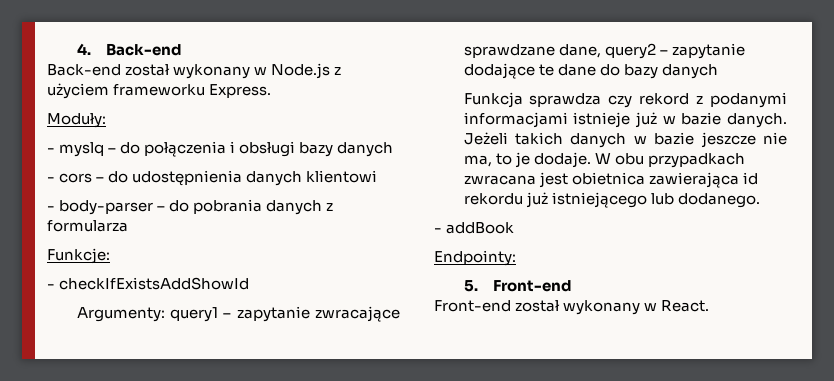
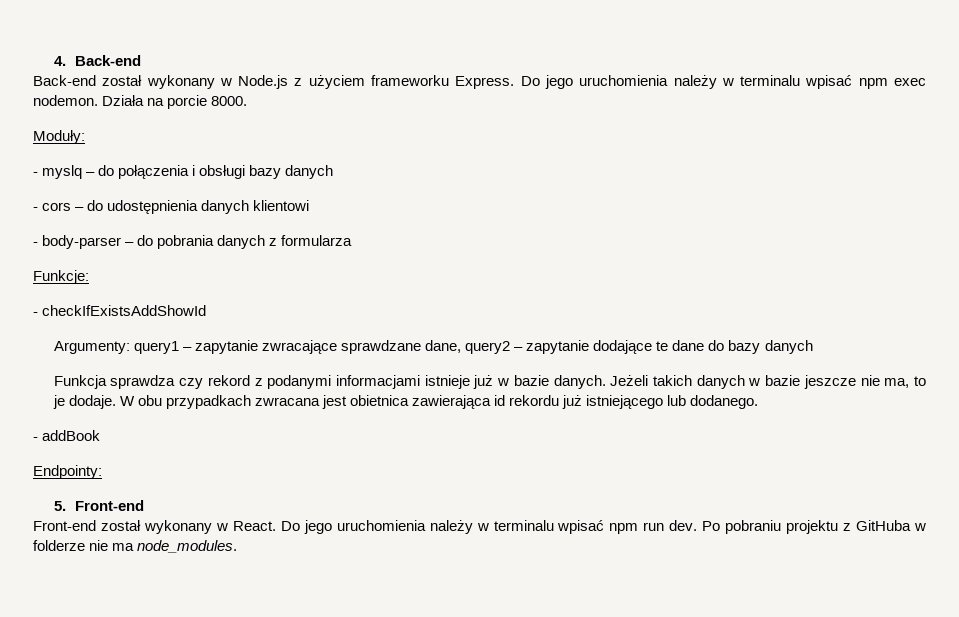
(272, 91) none -> [520,75,926,89] [33,95,248,109] Do jego uruchomienia należy w terminalu wpisać npm exec nodemon. Działa na porcie 8000.
(710, 306) none -> [280,520,927,534] [33,540,238,553] Do jego uruchomienia należy w terminalu wpisać npm run dev. Po pobraniu projektu z GitHuba w folderze nie ma node_modules.

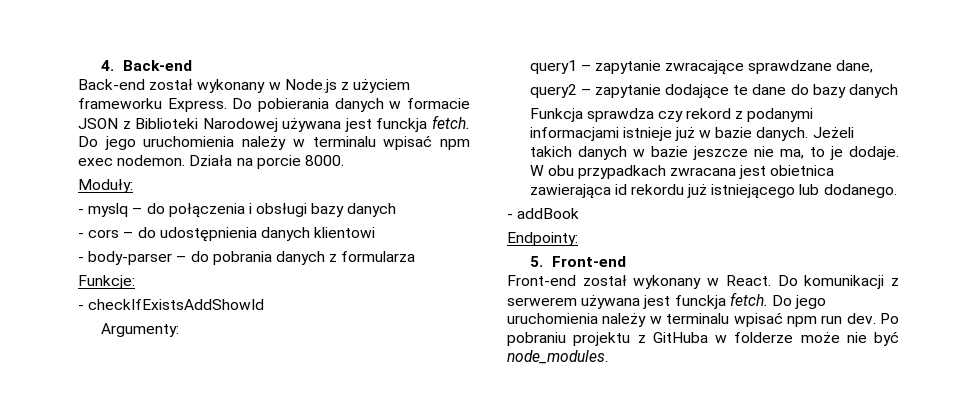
(540, 81) none -> [258,98,471,112] [78,115,470,132] [78,136,98,147] pobierania danych w formacie JSON z Biblioteki Narodowej używana jest funckja fetch. Do
(130, 347) none -> (179, 330) //
(462, 346) none -> (874, 66) //
(300, 526) none -> [804,275,899,289] [507,292,792,309] komunikacji z serwerem używana jest funckja fetch. Do
[89,540,135,551] nie ma -> [800,331,899,346] może nie być

